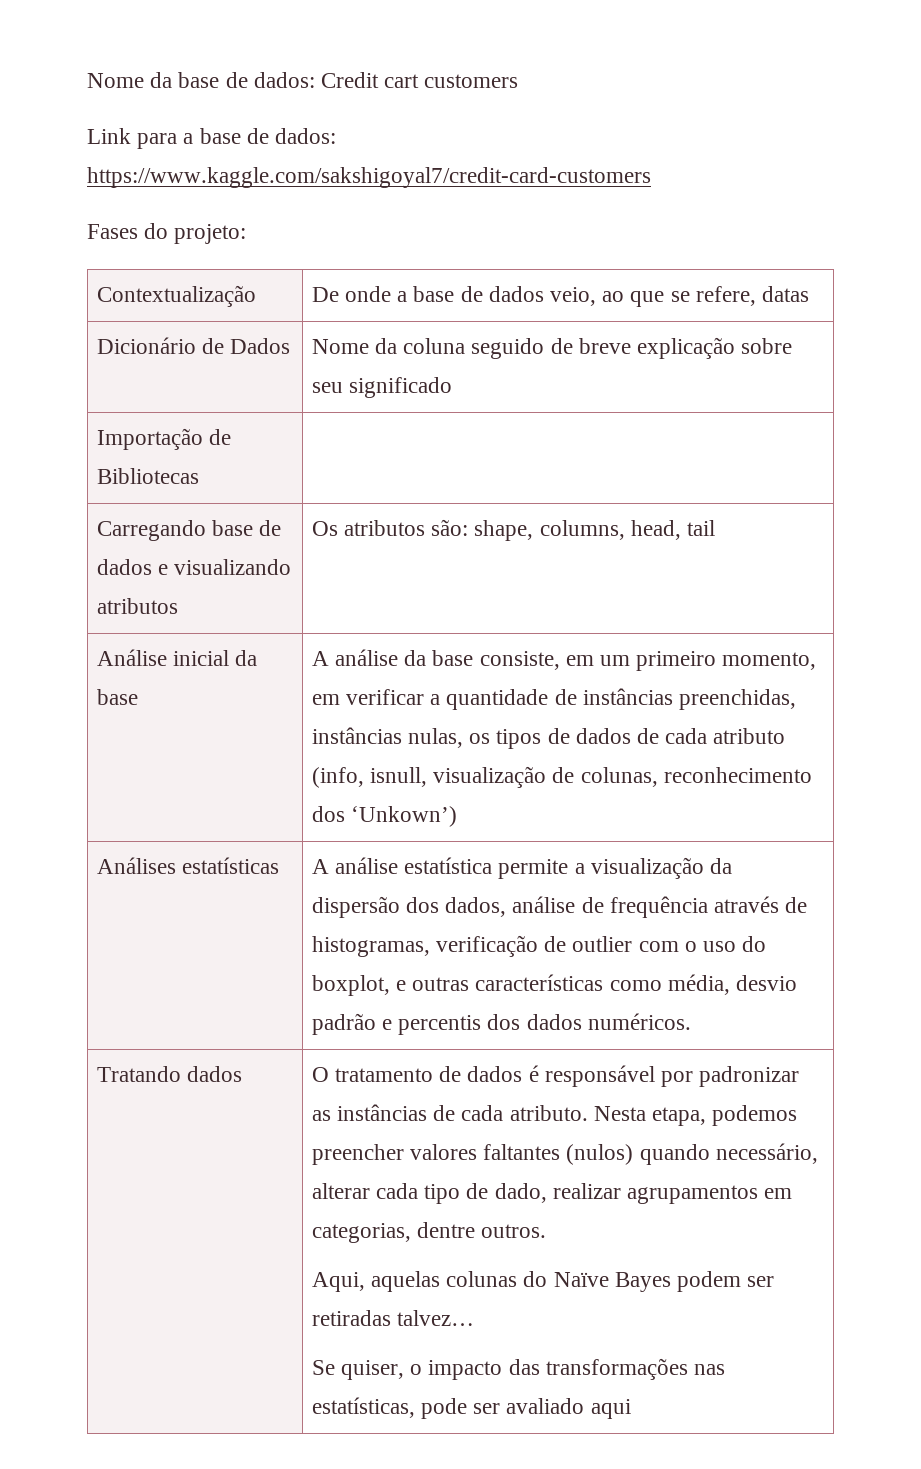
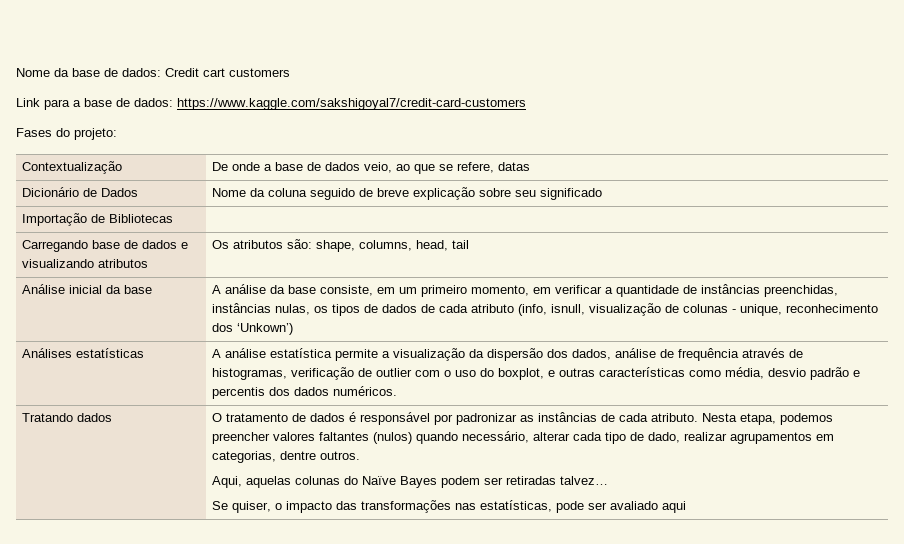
[580,767,658,787] colunas, -> [683,304,783,316] colunas - unique,

